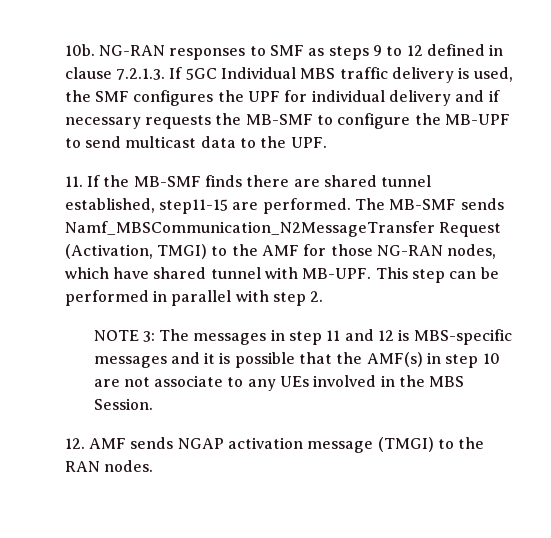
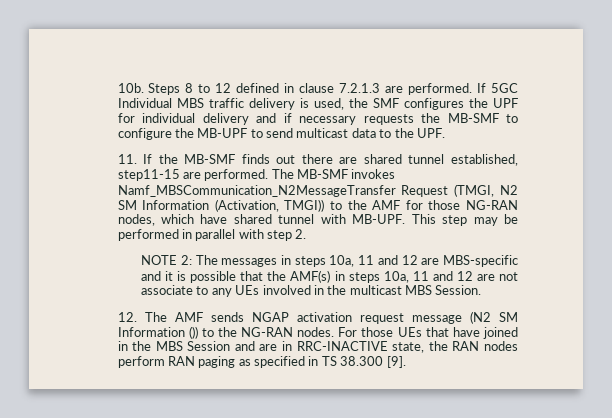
[99,45,382,60] NG-RAN responses to SMF as steps 9 -> [148,83,194,95] Steps 8
[116,68,166,80] 7.2.1.3. -> [339,83,473,95] 7.2.1.3 are performed.
(243, 181) none -> [276,155,296,164] out
[460,198,504,210] sends -> [351,169,396,179] invokes
[64,244,208,259] (Activation, TMGI) -> [454,184,518,197] [117,199,325,212] (TMGI, N2 SM Information (Activation, TMGI))
[449,271,477,279] can -> [473,217,498,226] may
[142,331,155,342] 3: -> [180,255,192,265] 2:
[289,329,512,345] [93,356,167,368] step 11 and 12 is MBS-specific messages -> [294,255,519,267] steps 10a, 11 and 12 are MBS-specific
[445,353,500,368] step 10 -> [348,271,473,283] steps 10a, 11 and 12
(426, 381) none -> [349,285,402,295] multicast
(85, 443) none -> [144,312,167,322] The
[307,437,485,453] [64,460,154,472] message (TMGI) to the RAN nodes. -> [359,311,518,324] [117,326,519,339] [117,341,518,353] [117,356,406,368] request message (N2 SM Information ()) to the NG-RAN nodes. For those UEs that have joined in the MBS Session and are in RRC-INACTIVE state, the RAN nodes perform RAN paging as specified in TS 38.300 [9].

